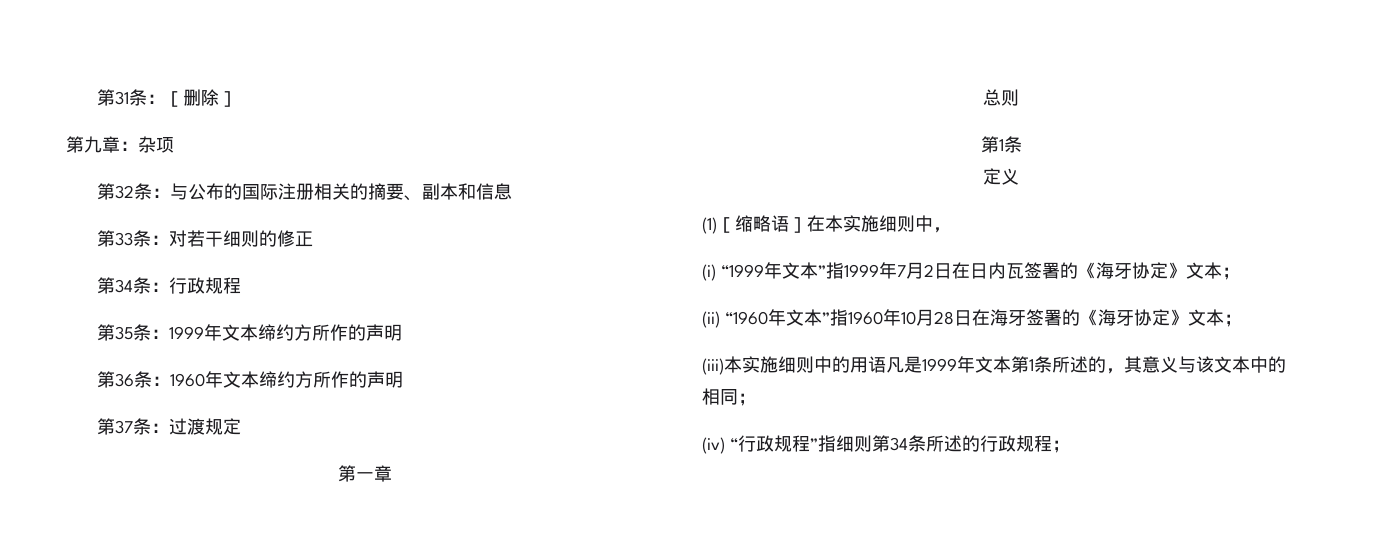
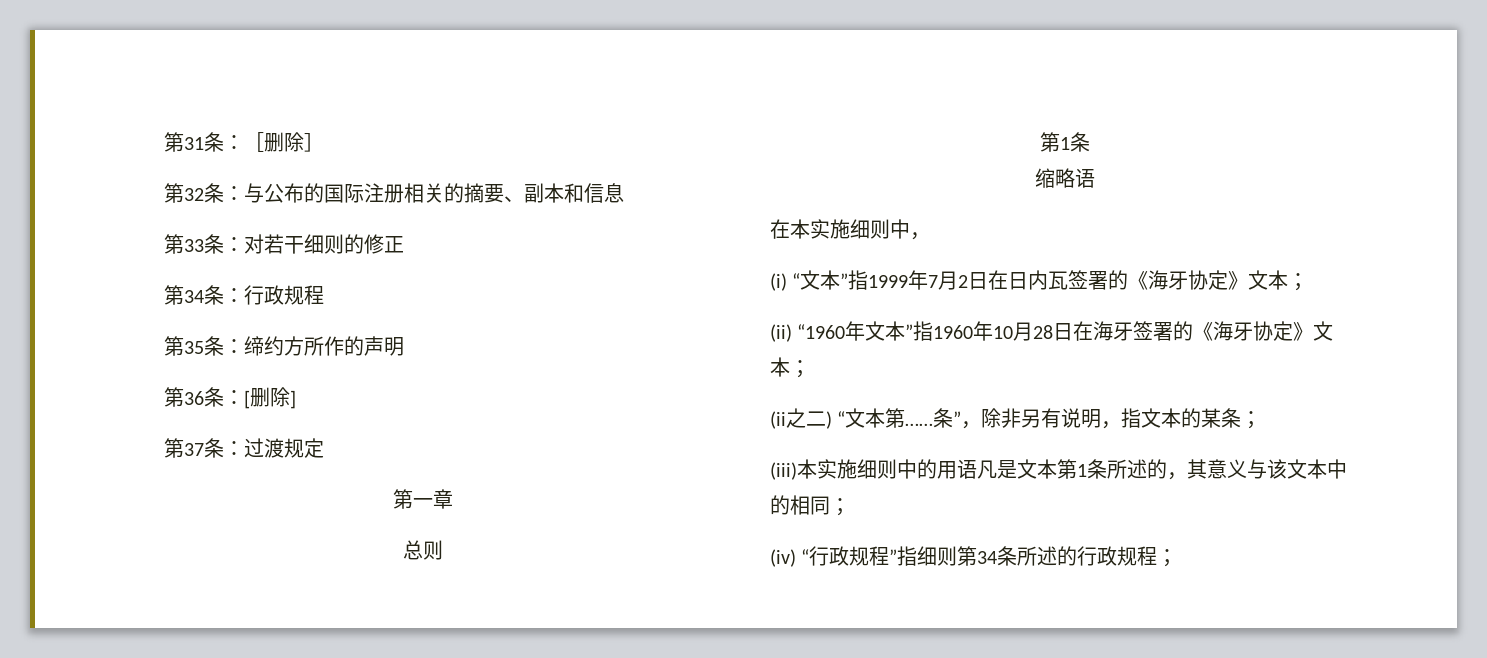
[66,136,174,153] // 第九章：杂项 -> (325, 142) none
[168,324,258,341] 1999年文本 -> (245, 346) none
[169,371,403,388] 1960年文本缔约方所作的声明 -> [244,387,297,409] [删除]
[983,168,1019,185] [702,217,735,234] 定义 // (1)［ -> (1090, 142) none
[789,217,807,233] ］ -> (1095, 178) //
[720,262,782,279] “1999年 -> [792,273,801,288] “
(1242, 320) none -> [770,408,1262,429] // (ii之二) “文本第……条”，除非另有说明，指文本的某条；
[922,356,975,373] 1999年 -> (1017, 469) none

